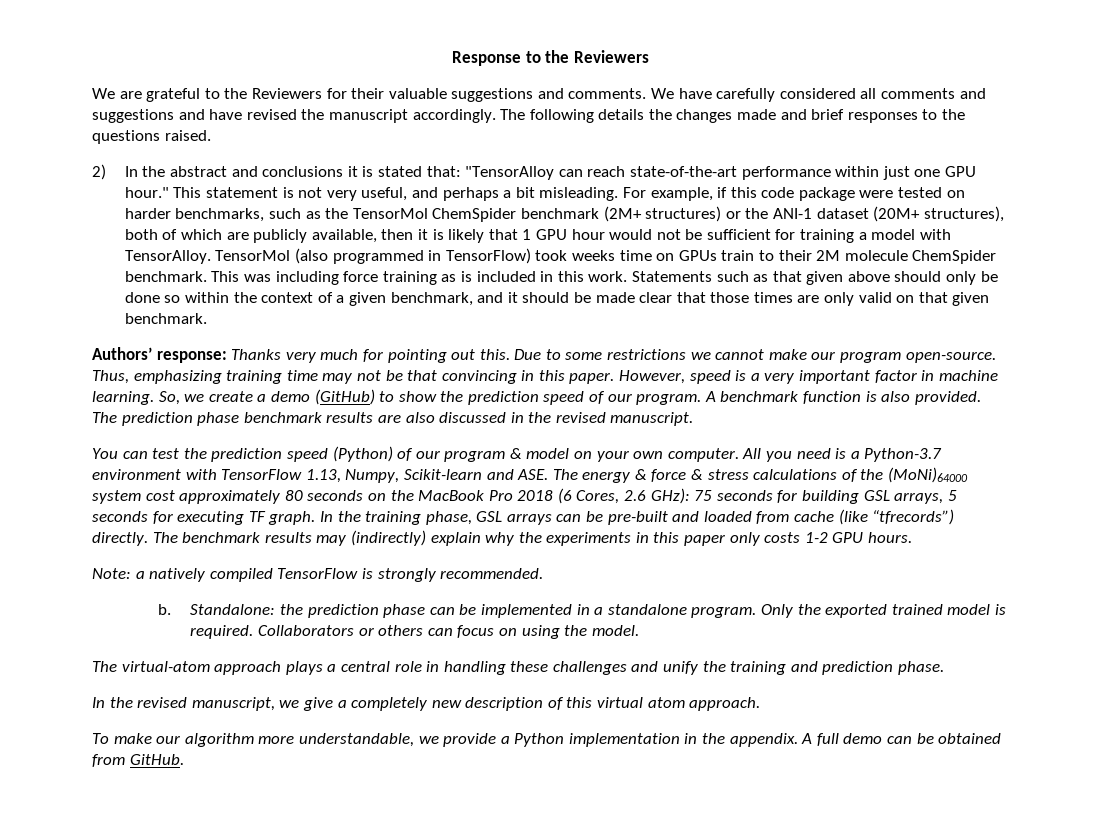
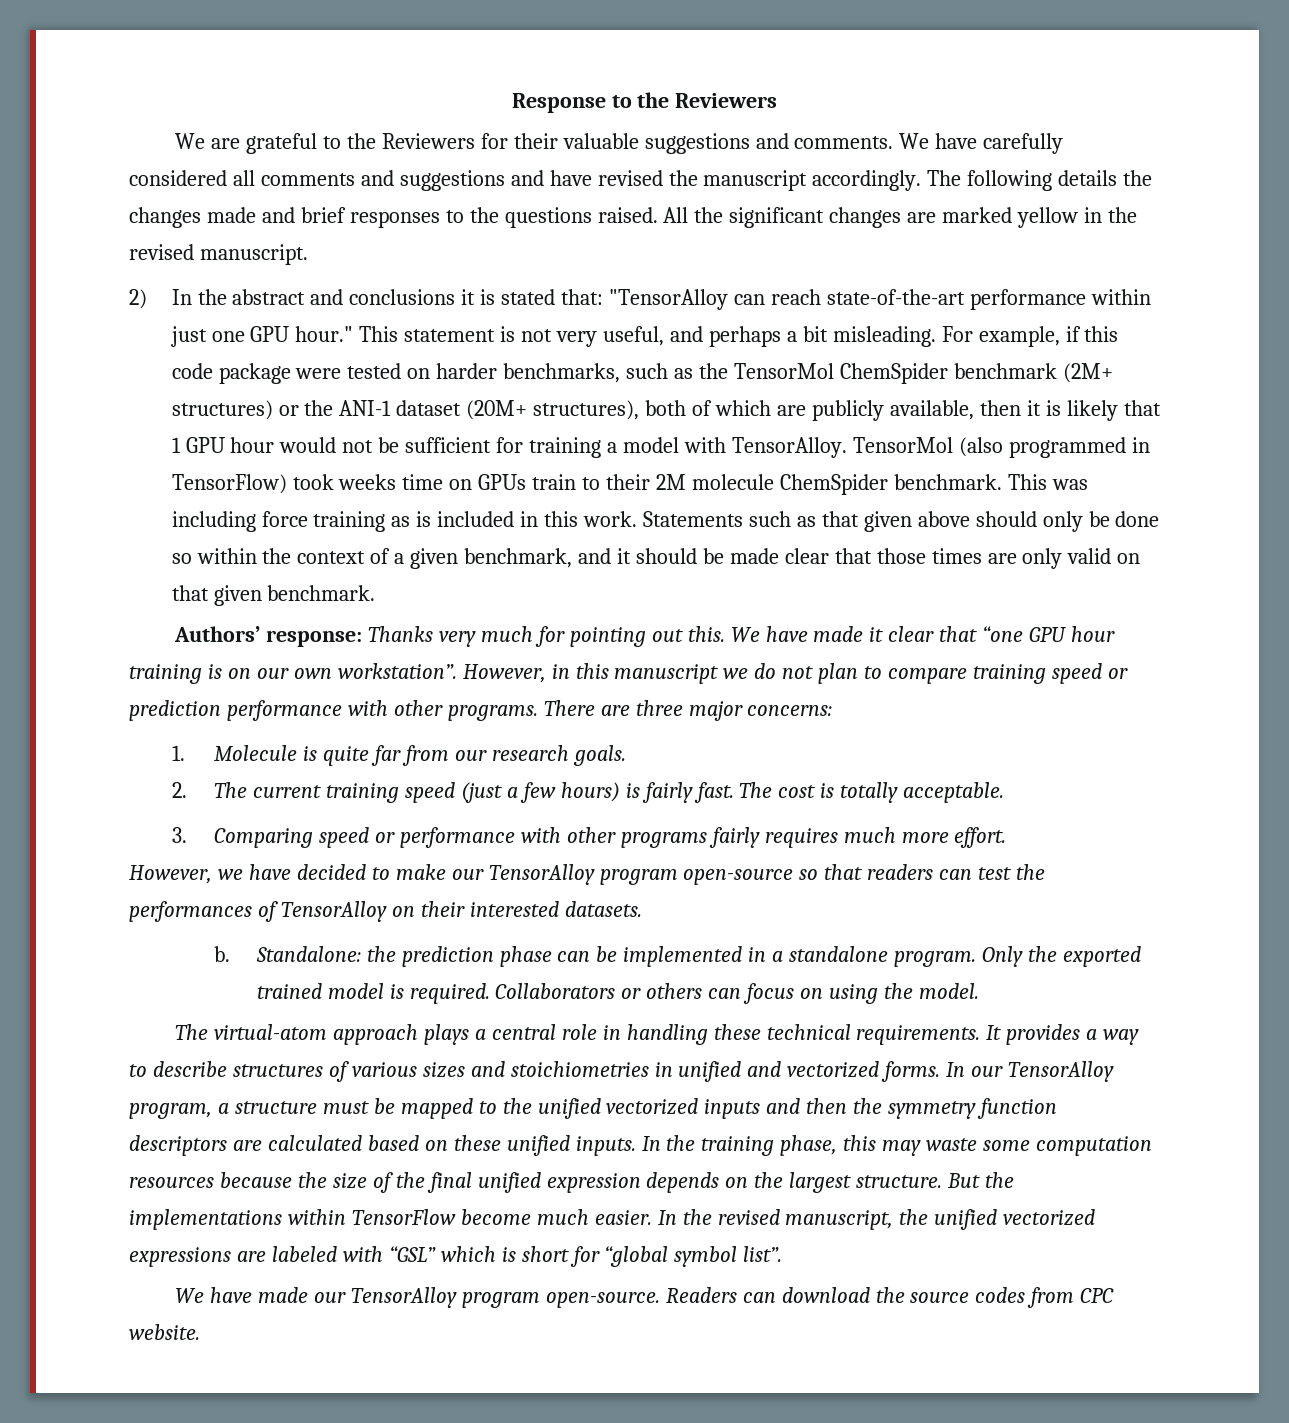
(211, 135) none -> [663,207,1137,228] [129,244,308,265] All the significant changes are marked yellow in the revised manuscript.
[514,349,996,363] [92,370,998,384] [92,389,981,405] [92,412,694,426] [92,446,943,462] [92,467,969,483] [92,488,957,504] [92,509,955,525] [92,530,913,546] [92,568,544,582] Due to some restrictions we cannot make our program open-source. Thus, emphasizing training time may not be that convincing in this paper. However, speed is a very important factor in machine learning. So, we create a demo (GitHub) to show the prediction speed of our program. A benchmark function is also provided. The prediction phase benchmark results are also discussed in the revised manuscript. // You can test the prediction speed (Python) of our program & model on your own computer. All you need is a Python-3.7 environment with TensorFlow 1.13, Numpy, Scikit-learn and ASE. The energy & force & stress calculations of the (MoNi)64000 system cost approximately 80 seconds on the MacBook Pro 2018 (6 Cores, 2.6 GHz): 75 seconds for building GSL arrays, 5 seconds for executing TF graph. In the training phase, GSL arrays can be pre-built and loaded from cache (like “tfrecords”) directly. The benchmark results may (indirectly) explain why the experiments in this paper only costs 1-2 GPU hours. // Note: a natively compiled TensorFlow is strongly recommended. -> [730,626,1116,642] [129,663,1128,684] [129,700,833,721] [171,745,626,766] [171,782,1005,803] [171,827,1007,848] [129,864,1046,885] [129,901,642,922] We have made it clear that “one GPU hour training is on our own workstation”. However, in this manuscript we do not plan to compare training speed or prediction performance with other programs. There are three major concerns: // 1. Molecule is quite far from our research goals. // 2. The current training speed (just a few hours) is fairly fast. The cost is totally acceptable. // 3. Comparing speed or performance with other programs fairly requires much more effort. // However, we have decided to make our TensorAlloy program open-source so that readers can test the performances of TensorAlloy on their interested datasets.
[552,661,945,675] [92,697,761,711] [92,733,1002,747] [92,754,184,767] challenges and unify the training and prediction phase. // In the revised manuscript, we give a completely new description of this virtual atom approach. // To make our algorithm more understandable, we provide a Python implementation in the appendix. A full demo can be obtained from GitHub. -> [766,1024,1140,1045] [129,1061,1115,1082] [129,1098,1058,1119] [129,1135,1153,1156] [129,1172,1015,1193] [129,1209,1096,1230] [129,1246,783,1267] [175,1287,1115,1308] [129,1324,200,1340] technical requirements. It provides a way to describe structures of various sizes and stoichiometries in unified and vectorized forms. In our TensorAlloy program, a structure must be mapped to the unified vectorized inputs and then the symmetry function descriptors are calculated based on these unified inputs. In the training phase, this may waste some computation resources because the size of the final unified expression depends on the largest structure. But the implementations within TensorFlow become much easier. In the revised manuscript, the unified vectorized expressions are labeled with “GSL” which is short for “global symbol list”. // We have made our TensorAlloy program open-source. Readers can download the source codes from CPC website.

